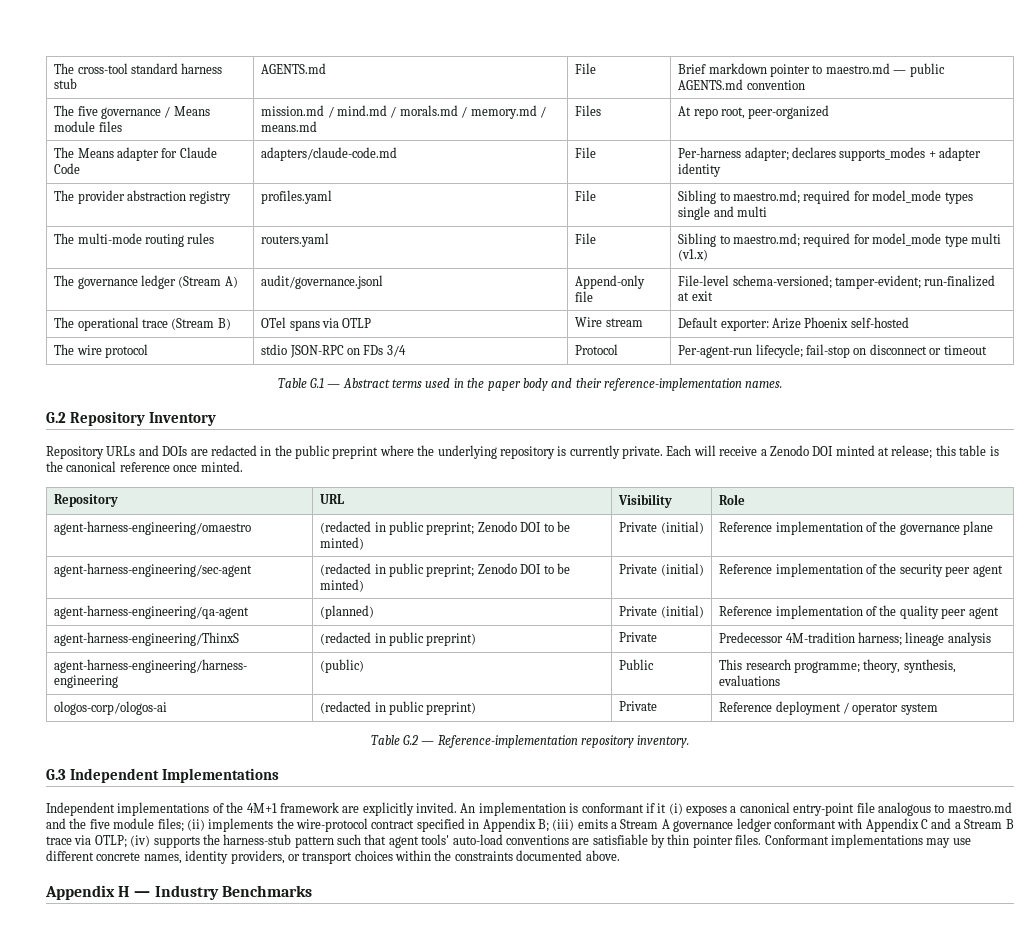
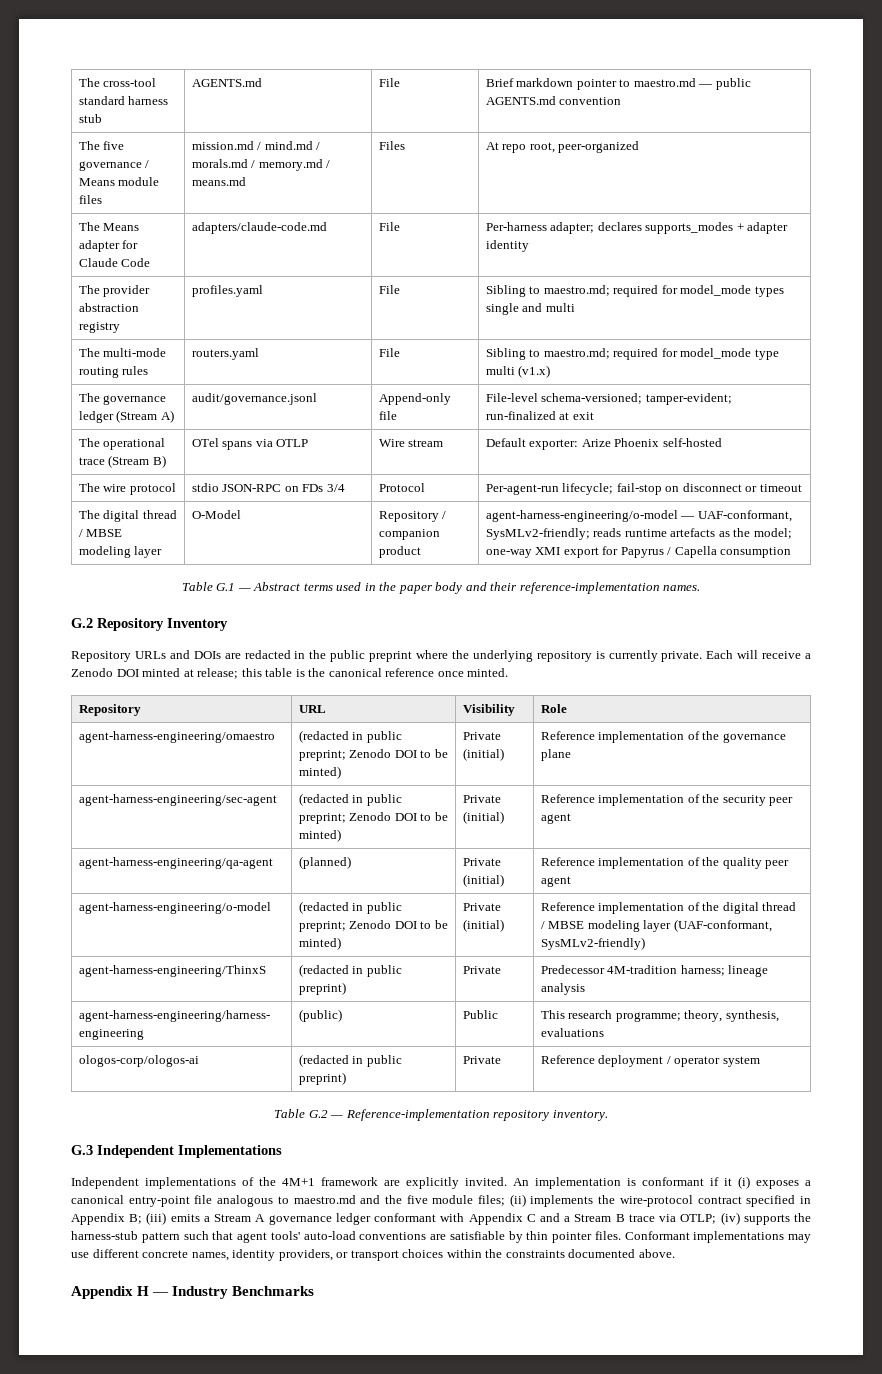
(987, 350) none -> [78,510,177,522] [78,529,123,537] [78,546,163,558] [191,510,241,519] [378,511,447,522] [378,529,440,540] [378,546,421,558] [485,510,792,522] [485,528,792,540] [485,546,792,558] // The digital thread / MBSE modeling layer | O-Model | Repository / companion product | agent-harness-engineering/o-model — UAF-conformant, SysMLv2-friendly; reads runtime artefacts as the model; one-way XMI export for Papyrus / Capella consumption
(999, 613) none -> [78,902,271,914] [298,901,402,914] [298,920,448,932] [298,937,341,950] [462,903,501,911] [462,919,504,932] [540,902,797,914] [540,919,772,932] [540,937,645,950] // agent-harness-engineering/o-model | (redacted in public preprint; Zenodo DOI to be minted) | Private (initial) | Reference implementation of the digital thread / MBSE modeling layer (UAF-conformant, SysMLv2-friendly)

